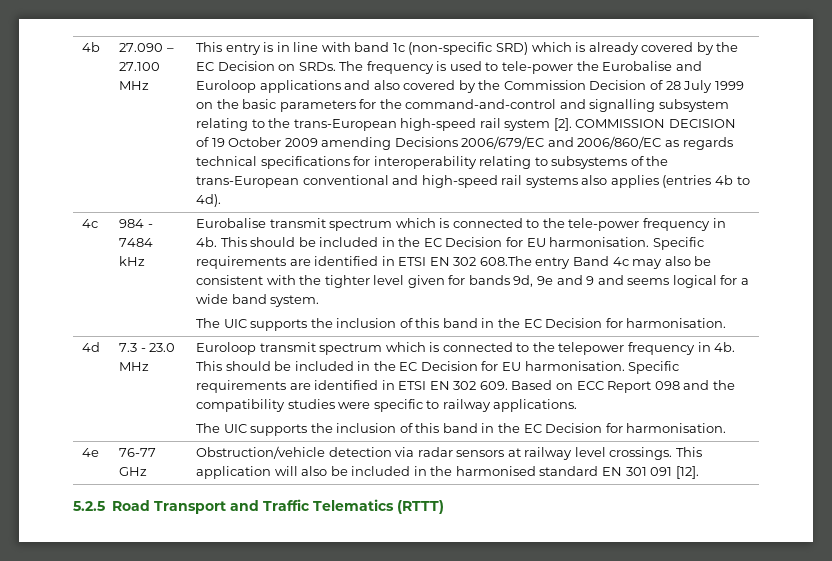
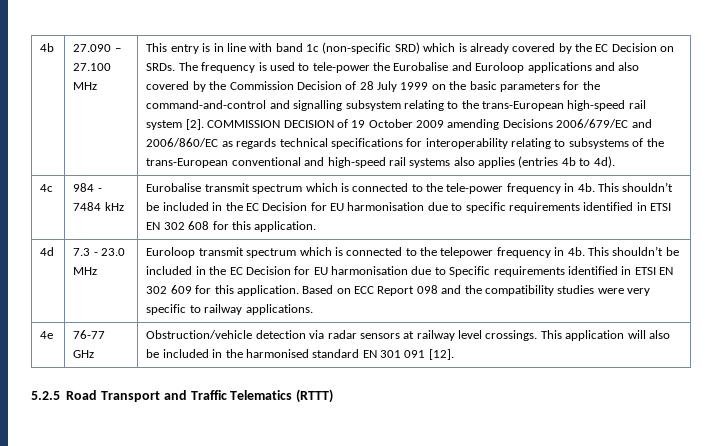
[250,237,704,250] [196,256,712,269] [196,275,749,288] [196,294,320,307] [196,318,727,331] should be included in the EC Decision for EU harmonisation. Specific requirements are identified in ETSI EN 302 608.The entry Band 4c may also be consistent with the tighter level given for bands 9d, 9e and 9 and seems logical for a wide band system. // The UIC supports the inclusion of this band in the EC Decision for harmonisation. -> [622,182,674,192] [146,202,672,213] [146,221,317,232] shouldn’t be included in the EC Decision for EU harmonisation due to specific requirements identified in ETSI EN 302 608 for this application.
[225,361,680,374] [196,380,508,393] should be included in the EC Decision for EU harmonisation. Specific requirements are identified in ETSI EN 302 609. -> [612,246,679,256] [146,266,674,277] [146,285,299,296] shouldn’t be included in the EC Decision for EU harmonisation due to Specific requirements identified in ETSI EN 302 609 for this application.
(371, 405) none -> [627,288,651,296] very
[196,423,727,436] // The UIC supports the inclusion of this band in the EC Decision for harmonisation. -> (313, 309) none

